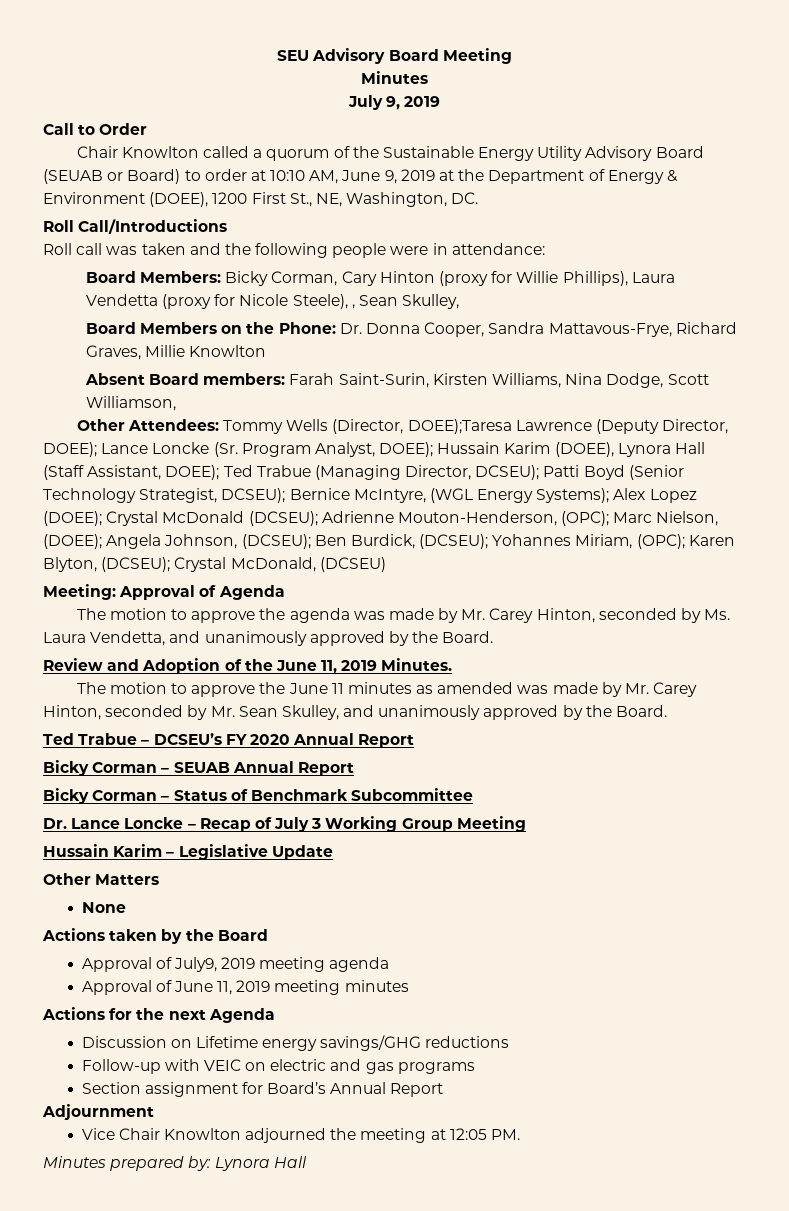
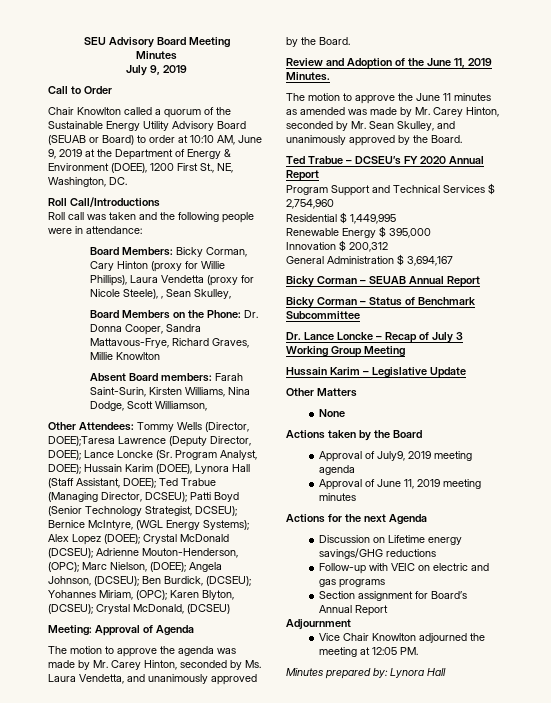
(415, 741) none -> [286,183,495,196] [286,199,334,209] [286,212,396,224] [286,226,431,238] [286,240,388,252] [286,254,453,266] // Program Support and Technical Services $ 2,754,960 // Residential $ 1,449,995 // Renewable Energy $ 395,000 // Innovation $ 200,312 // General Administration $ 3,694,167

